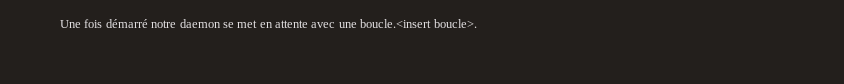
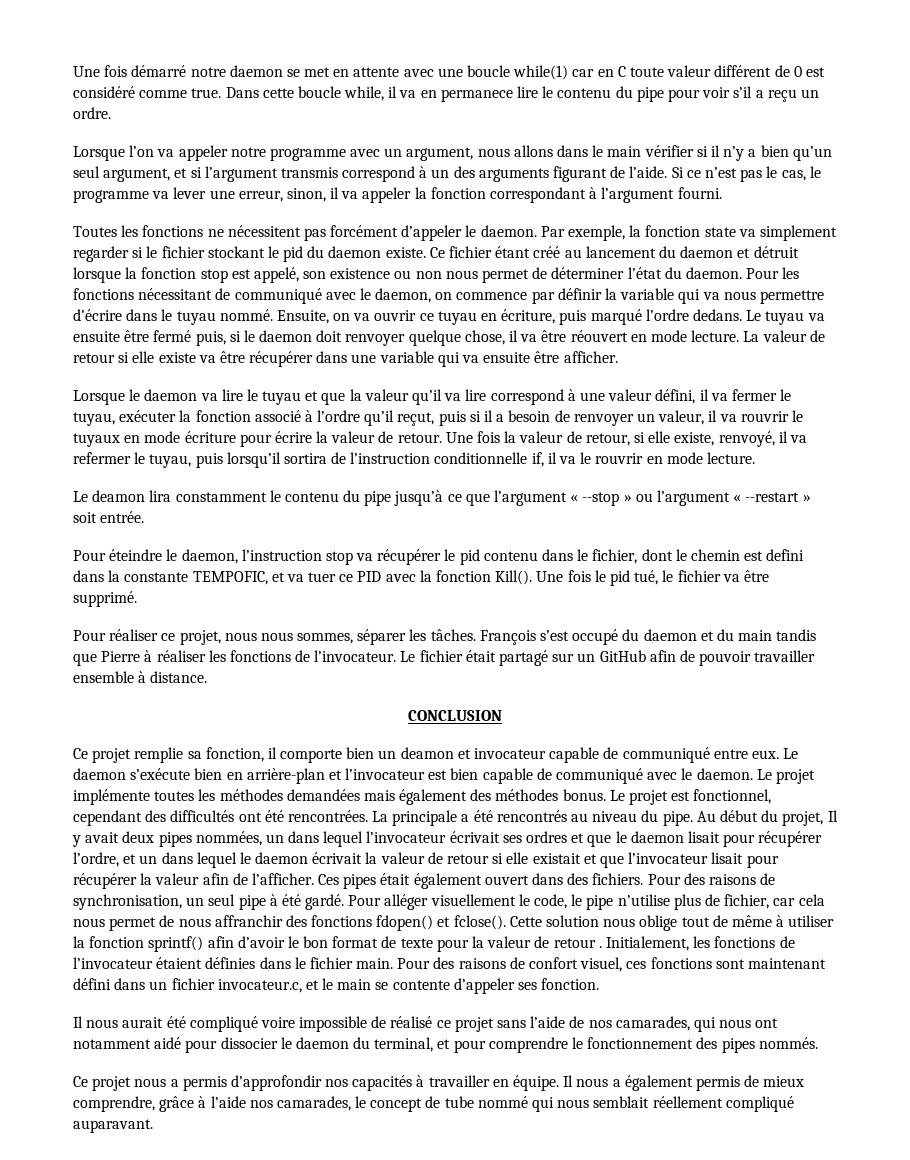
[360,19,477,28] boucle.<insert boucle>. -> [467,65,825,80] [73,86,819,102] [73,107,111,119] [73,145,832,161] [73,166,821,182] [73,187,722,203] [73,225,837,241] [73,246,799,262] [73,267,800,283] [73,288,824,304] [73,309,825,325] [73,330,825,346] [73,351,618,367] [73,389,792,405] [73,410,803,426] [73,431,807,447] [73,452,755,468] [73,490,811,506] [73,511,145,523] [73,549,805,565] [73,570,769,586] [73,591,137,607] [73,629,817,645] [73,650,816,666] [73,671,208,683] [408,710,502,721] [73,747,799,763] [73,768,815,784] [73,789,772,805] [73,810,838,826] [72,831,823,847] [73,852,779,868] [73,873,776,889] [73,894,825,910] [73,915,835,931] [73,936,795,952] [73,957,826,972] [73,978,600,994] [73,1016,779,1032] [73,1037,818,1053] [73,1075,805,1091] [73,1096,794,1112] [73,1119,153,1133] boucle while(1) car en C toute valeur différent de 0 est considéré comme true. Dans cette boucle while, il va en permanece lire le contenu du pipe pour voir s’il a reçu un ordre. // Lorsque l’on va appeler notre programme avec un argument, nous allons dans le main vérifier si il n’y a bien qu’un seul argument, et si l’argument transmis correspond à un des arguments figurant de l’aide. Si ce n’est pas le cas, le programme va lever une erreur, sinon, il va appeler la fonction correspondant à l’argument fourni. // Toutes les fonctions ne nécessitent pas forcément d’appeler le daemon. Par exemple, la fonction state va simplement regarder si le fichier stockant le pid du daemon existe. Ce fichier étant créé au lancement du daemon et détruit lorsque la fonction stop est appelé, son existence ou non nous permet de déterminer l’état du daemon. Pour les fonctions nécessitant de communiqué avec le daemon, on commence par définir la variable qui va nous permettre d’écrire dans le tuyau nommé. Ensuite, on va ouvrir ce tuyau en écriture, puis marqué l’ordre dedans. Le tuyau va ensuite être fermé puis, si le daemon doit renvoyer quelque chose, il va être réouvert en mode lecture. La valeur de retour si elle existe va être récupérer dans une variable qui va ensuite être afficher. // Lorsque le daemon va lire le tuyau et que la valeur qu’il va lire correspond à une valeur défini, il va fermer le tuyau, exécuter la fonction associé à l’ordre qu’il reçut, puis si il a besoin de renvoyer un valeur, il va rouvrir le tuyaux en mode écriture pour écrire la valeur de retour. Une fois la valeur de retour, si elle existe, renvoyé, il va refermer le tuyau, puis lorsqu’il sortira de l’instruction conditionnelle if, il va le rouvrir en mode lecture. // Le deamon lira constamment le contenu du pipe jusqu’à ce que l’argument « --stop » ou l’argument « --restart » soit entrée. // Pour éteindre le daemon, l’instruction stop va récupérer le pid contenu dans le fichier, dont le chemin est defini dans la constante TEMPOFIC, et va tuer ce PID avec la fonction Kill(). Une fois le pid tué, le fichier va être supprimé. // Pour réaliser ce projet, nous nous sommes, séparer les tâches. François s’est occupé du daemon et du main tandis que Pierre à réaliser les fonctions de l’invocateur. Le fichier était partagé sur un GitHub afin de pouvoir travailler ensemble à distance. // CONCLUSION // Ce projet remplie sa fonction, il comporte bien un deamon et invocateur capable de communiqué entre eux. Le daemon s’exécute bien en arrière-plan et l’invocateur est bien capable de communiqué avec le daemon. Le projet implémente toutes les méthodes demandées mais également des méthodes bonus. Le projet est fonctionnel, cependant des difficultés ont été rencontrées. La principale a été rencontrés au niveau du pipe. Au début du projet, Il y avait deux pipes nommées, un dans lequel l’invocateur écrivait ses ordres et que le daemon lisait pour récupérer l’ordre, et un dans lequel le daemon écrivait la valeur de retour si elle existait et que l’invocateur lisait pour récupérer la valeur afin de l’afficher. Ces pipes était également ouvert dans des fichiers. Pour des raisons de synchronisation, un seul pipe à été gardé. Pour alléger visuellement le code, le pipe n’utilise plus de fichier, car cela nous permet de nous affranchir des fonctions fdopen() et fclose(). Cette solution nous oblige tout de même à utiliser la fonction sprintf() afin d’avoir le bon format de texte pour la valeur de retour . Initialement, les fonctions de l’invocateur étaient définies dans le fichier main. Pour des raisons de confort visuel, ces fonctions sont maintenant défini dans un fichier invocateur.c, et le main se contente d’appeler ses fonction. // Il nous aurait été compliqué voire impossible de réalisé ce projet sans l’aide de nos camarades, qui nous ont notamment aidé pour dissocier le daemon du terminal, et pour comprendre le fonctionnement des pipes nommés. // Ce projet nous a permis d’approfondir nos capacités à travailler en équipe. Il nous a également permis de mieux comprendre, grâce à l’aide nos camarades, le concept de tube nommé qui nous semblait réellement compliqué auparavant.

